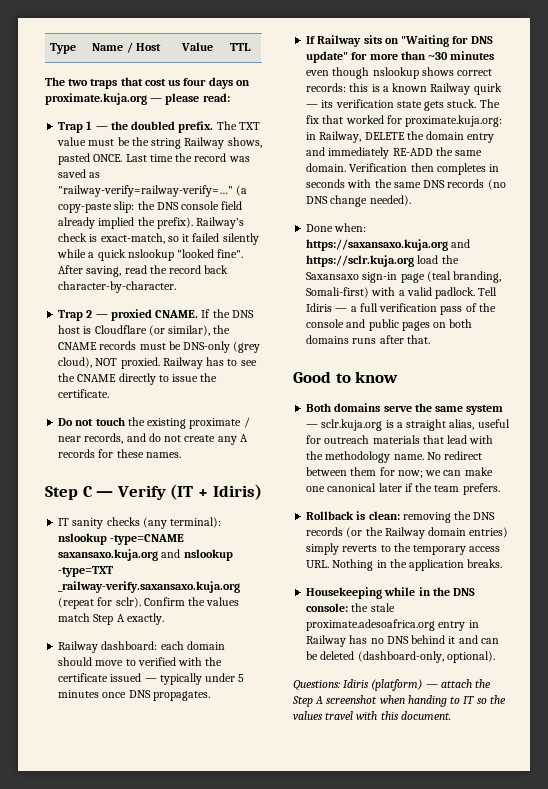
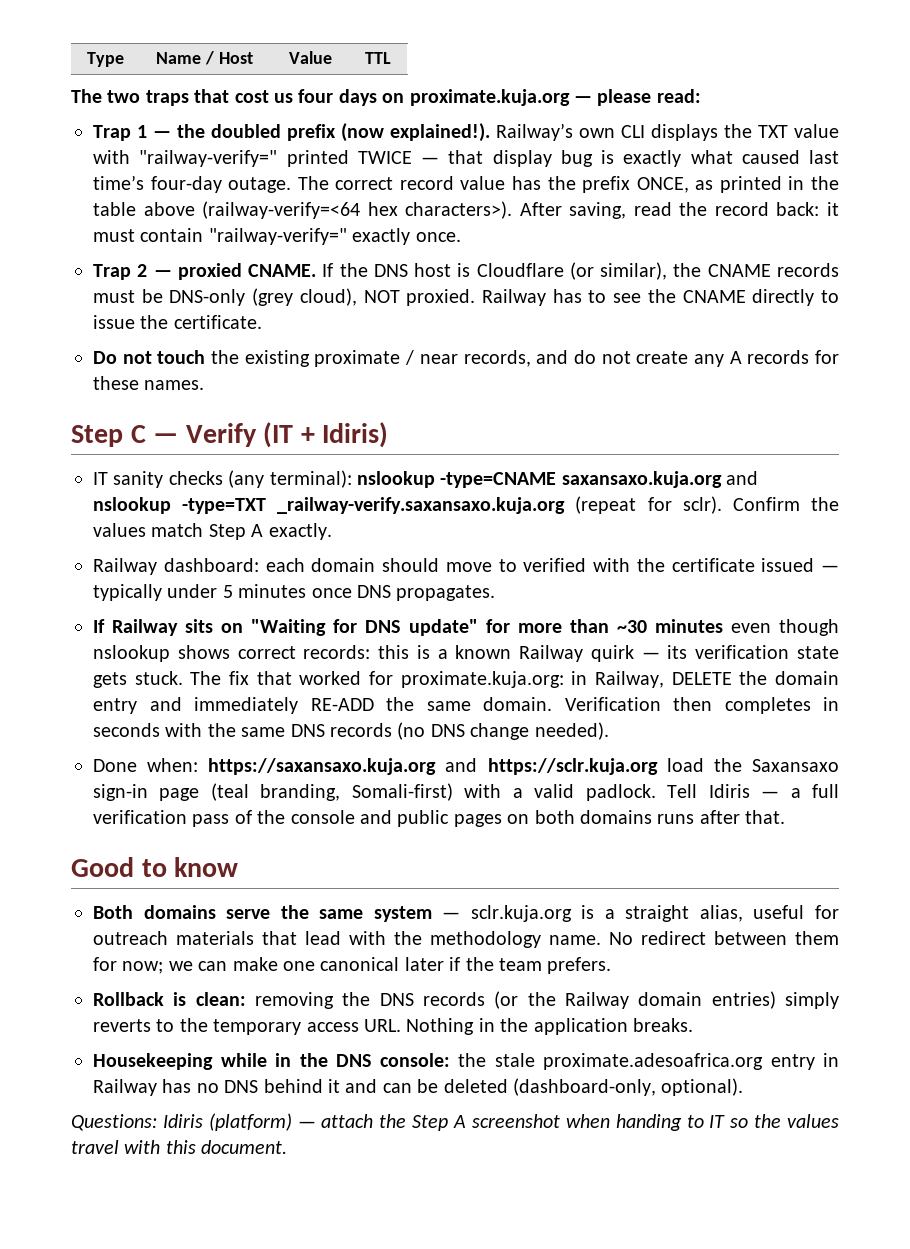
[178,121,260,133] [57,137,262,149] [58,153,250,165] [58,169,101,178] [58,185,248,197] [58,201,243,213] [58,217,245,229] [58,233,259,245] [57,249,244,261] prefix. The TXT value must be the string Railway shows, pasted ONCE. Last time the record was saved as "railway-verify=railway-verify=…" (a copy-paste slip: the DNS console field already implied the prefix). Railway’s check is exact-match, so it failed silently while a quick nslookup "looked fine". -> [287,123,839,142] [93,150,839,167] [93,175,839,193] [93,201,513,219] prefix (now explained!). Railway’s own CLI displays the TXT value with "railway-verify=" printed TWICE — that display bug is exactly what caused last time’s four-day outage. The correct record value has the prefix ONCE, as printed in the table above (railway-verify=<64 hex characters>).
[204,265,229,274] [58,281,177,293] back character-by-character. -> [776,202,839,216] [93,228,461,245] back: it must contain "railway-verify=" exactly once.

